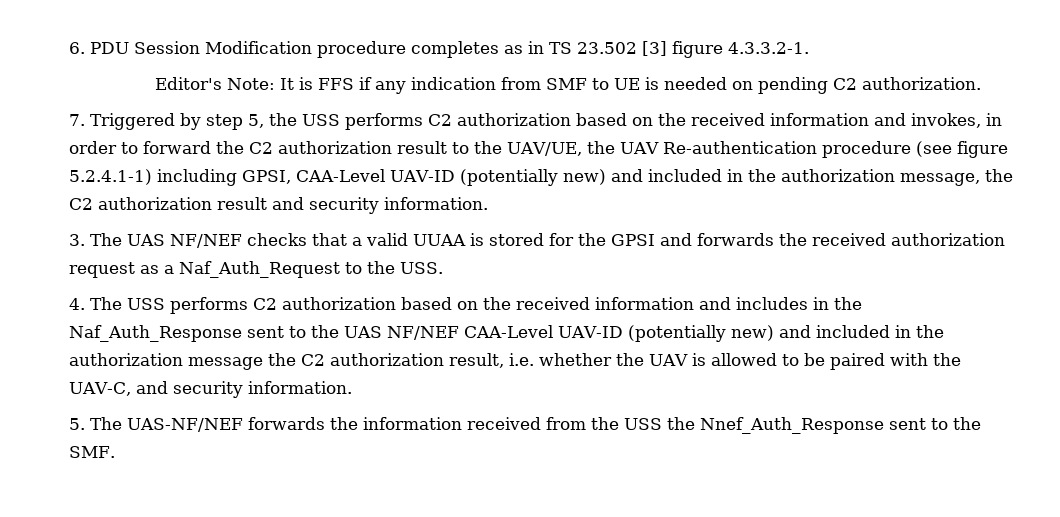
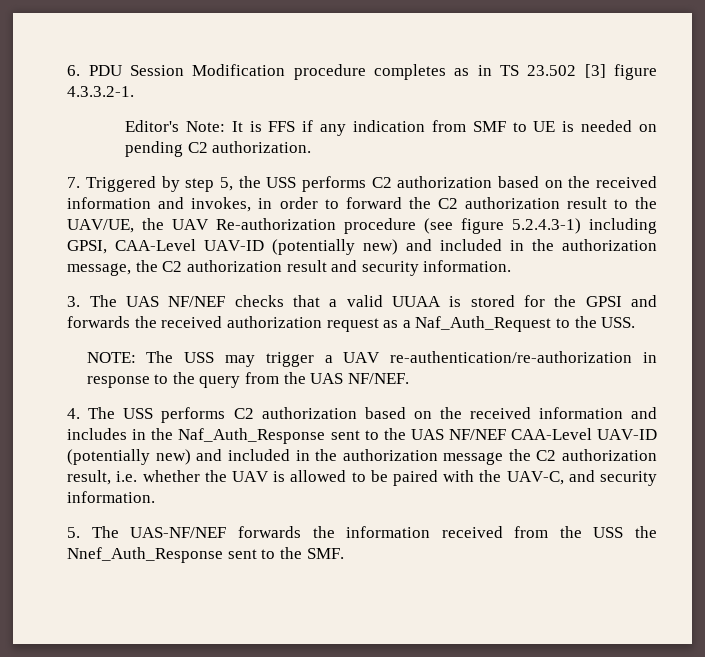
[663,141,818,154] Re-authentication -> [216,218,337,230] Re-authorization
[69,169,153,185] 5.2.4.1-1) -> [512,218,582,234] 5.2.4.3-1)
(444, 268) none -> [86,351,657,367] [86,372,409,388] // NOTE: The USS may trigger a UAV re-authentication/re-authorization in response to the query from the UAS NF/NEF.

